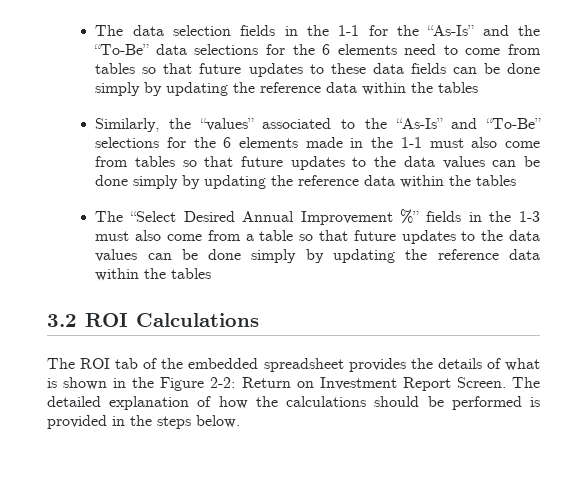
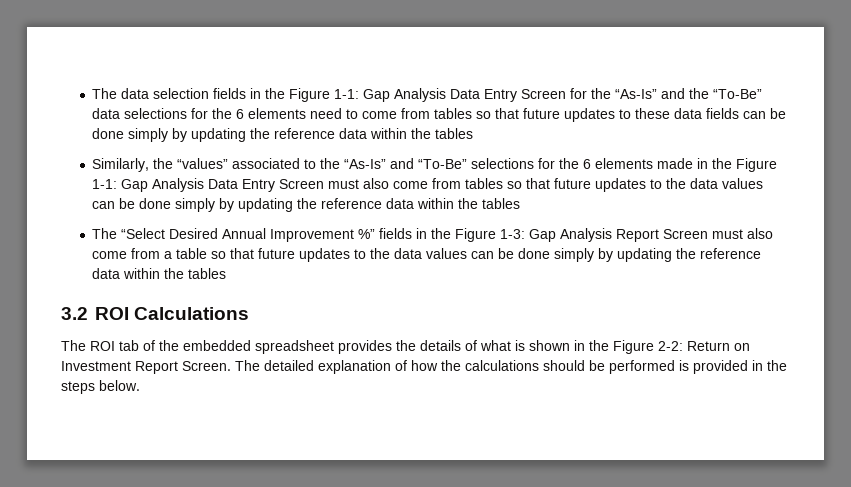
[338,25,360,36] 1-1 -> [289,88,567,102] Figure 1-1: Gap Analysis Data Entry Screen
[400,137,422,148] 1-1 -> [736,158,778,172] [92,178,325,192] Figure 1-1: Gap Analysis Data Entry Screen
[519,211,540,222] 1-3 -> [455,228,709,242] Figure 1-3: Gap Analysis Report Screen

